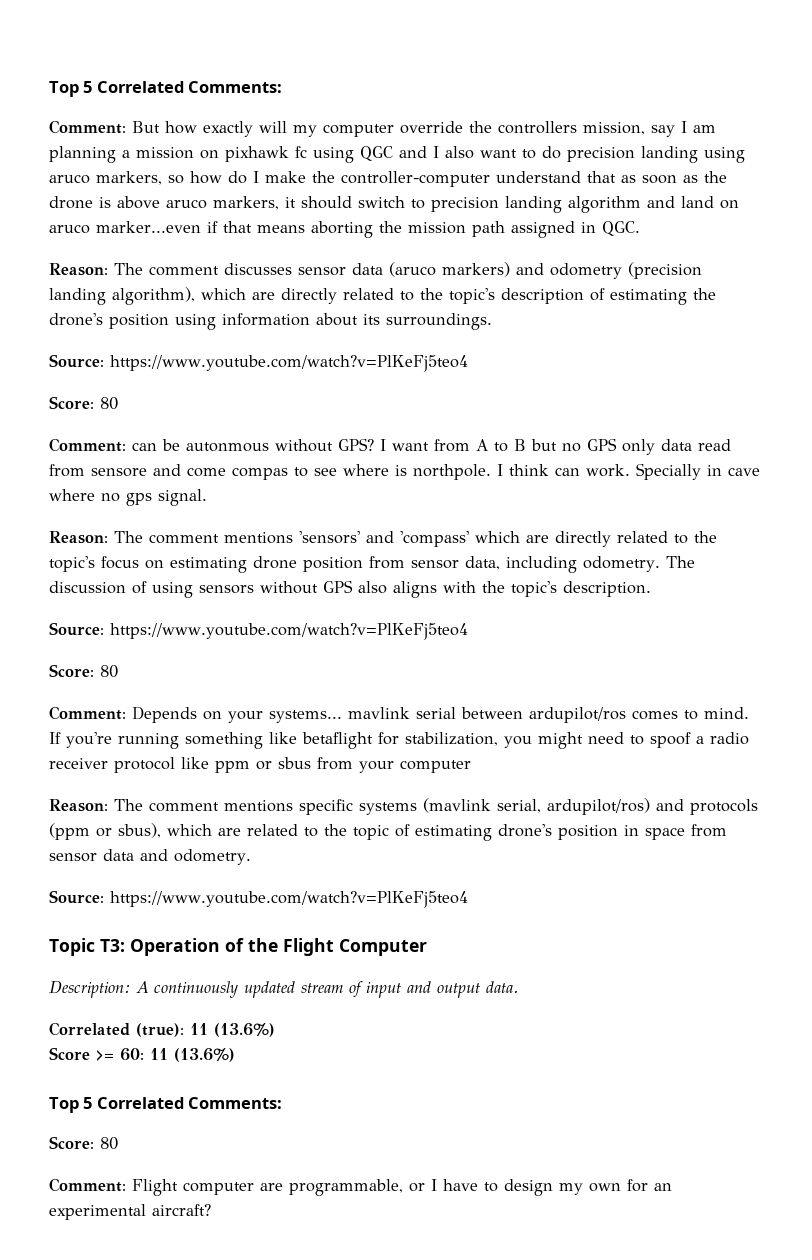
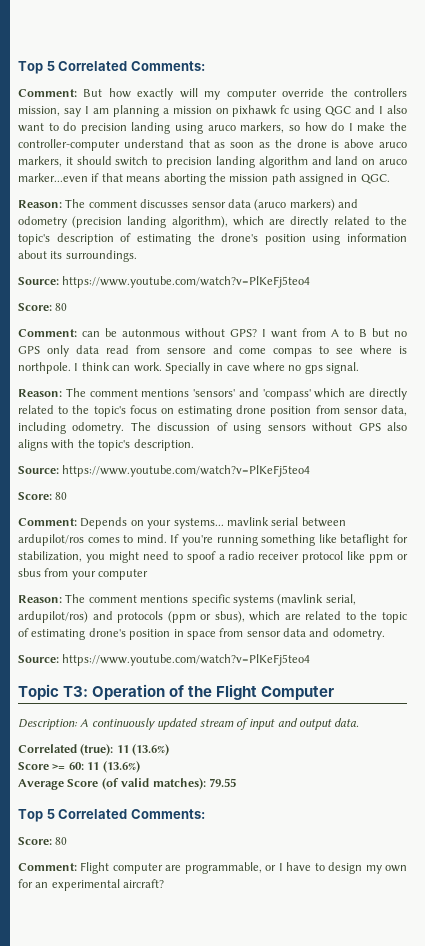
(235, 1055) none -> [18,778,236,790] // Average Score (of valid matches): 79.55

